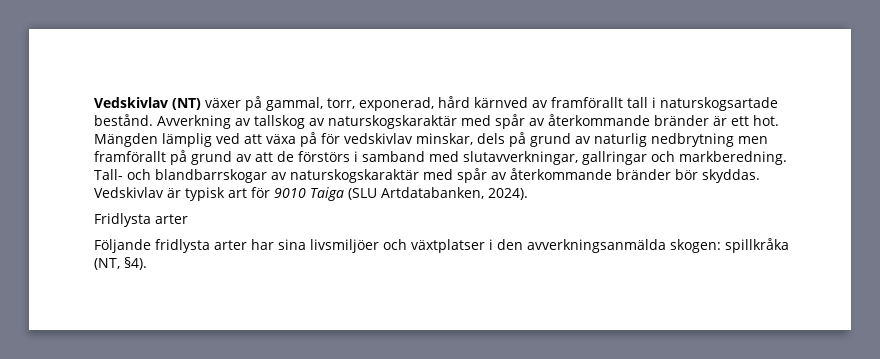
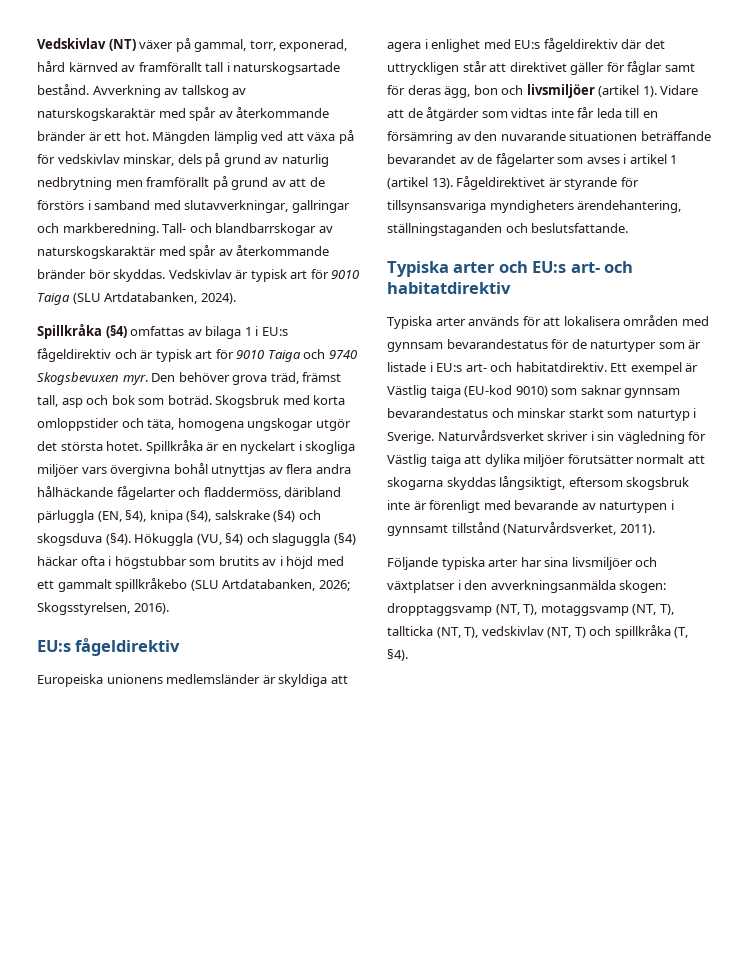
[94,213,188,227] Fridlysta arter -> [37,324,288,339] [37,348,357,362] [37,372,342,385] [37,395,346,408] [37,418,351,431] [37,440,356,454] [37,463,351,477] [37,486,342,500] [37,510,321,523] [37,533,356,546] [37,556,344,569] [37,578,350,592] [37,602,169,615] [37,638,181,656] [37,674,348,687] [387,38,665,52] [387,61,695,75] [387,84,699,98] [387,107,658,121] [387,131,711,144] [387,153,678,167] [387,176,639,190] [387,200,682,213] [387,223,629,236] [387,261,634,277] [387,282,511,294] [387,315,709,329] [387,339,702,352] [387,362,699,375] [387,385,681,398] [387,408,697,421] [387,430,707,444] [387,454,705,467] [387,476,690,490] [387,500,674,513] [387,522,655,536] Spillkråka (§4) omfattas av bilaga 1 i EU:s fågeldirektiv och är typisk art för 9010 Taiga och 9740 Skogsbevuxen myr. Den behöver grova träd, främst tall, asp och bok som boträd. Skogsbruk med korta omloppstider och täta, homogena ungskogar utgör det största hotet. Spillkråka är en nyckelart i skogliga miljöer vars övergivna bohål utnyttjas av flera andra hålhäckande fågelarter och fladdermöss, däribland pärluggla (EN, §4), knipa (§4), salskrake (§4) och skogsduva (§4). Hökuggla (VU, §4) och slaguggla (§4) häckar ofta i högstubbar som brutits av i höjd med ett gammalt spillkråkebo (SLU Artdatabanken, 2026; Skogsstyrelsen, 2016). // EU:s fågeldirektiv // Europeiska unionens medlemsländer är skyldiga att agera i enlighet med EU:s fågeldirektiv där det uttryckligen står att direktivet gäller för fåglar samt för deras ägg, bon och livsmiljöer (artikel 1). Vidare att de åtgärder som vidtas inte får leda till en försämring av den nuvarande situationen beträffande bevarandet av de fågelarter som avses i artikel 1 (artikel 13). Fågeldirektivet är styrande för tillsynsansvariga myndigheters ärendehantering, ställningstaganden och beslutsfattande. // Typiska arter och EU:s art- och habitatdirektiv // Typiska arter används för att lokalisera områden med gynnsam bevarandestatus för de naturtyper som är listade i EU:s art- och habitatdirektiv. Ett exempel är Västlig taiga (EU-kod 9010) som saknar gynnsam bevarandestatus och minskar starkt som naturtyp i Sverige. Naturvårdsverket skriver i sin vägledning för Västlig taiga att dylika miljöer förutsätter normalt att skogarna skyddas långsiktigt, eftersom skogsbruk inte är förenligt med bevarande av naturtypen i gynnsamt tillstånd (Naturvårdsverket, 2011).
[155,239,210,253] fridlysta -> [441,557,485,570] typiska
[725,238,789,253] [94,258,120,270] spillkråka (NT, -> [387,603,674,616] [387,625,689,639] dropptaggsvamp (NT, T), motaggsvamp (NT, T), tallticka (NT, T), vedskivlav (NT, T) och spillkråka (T,

